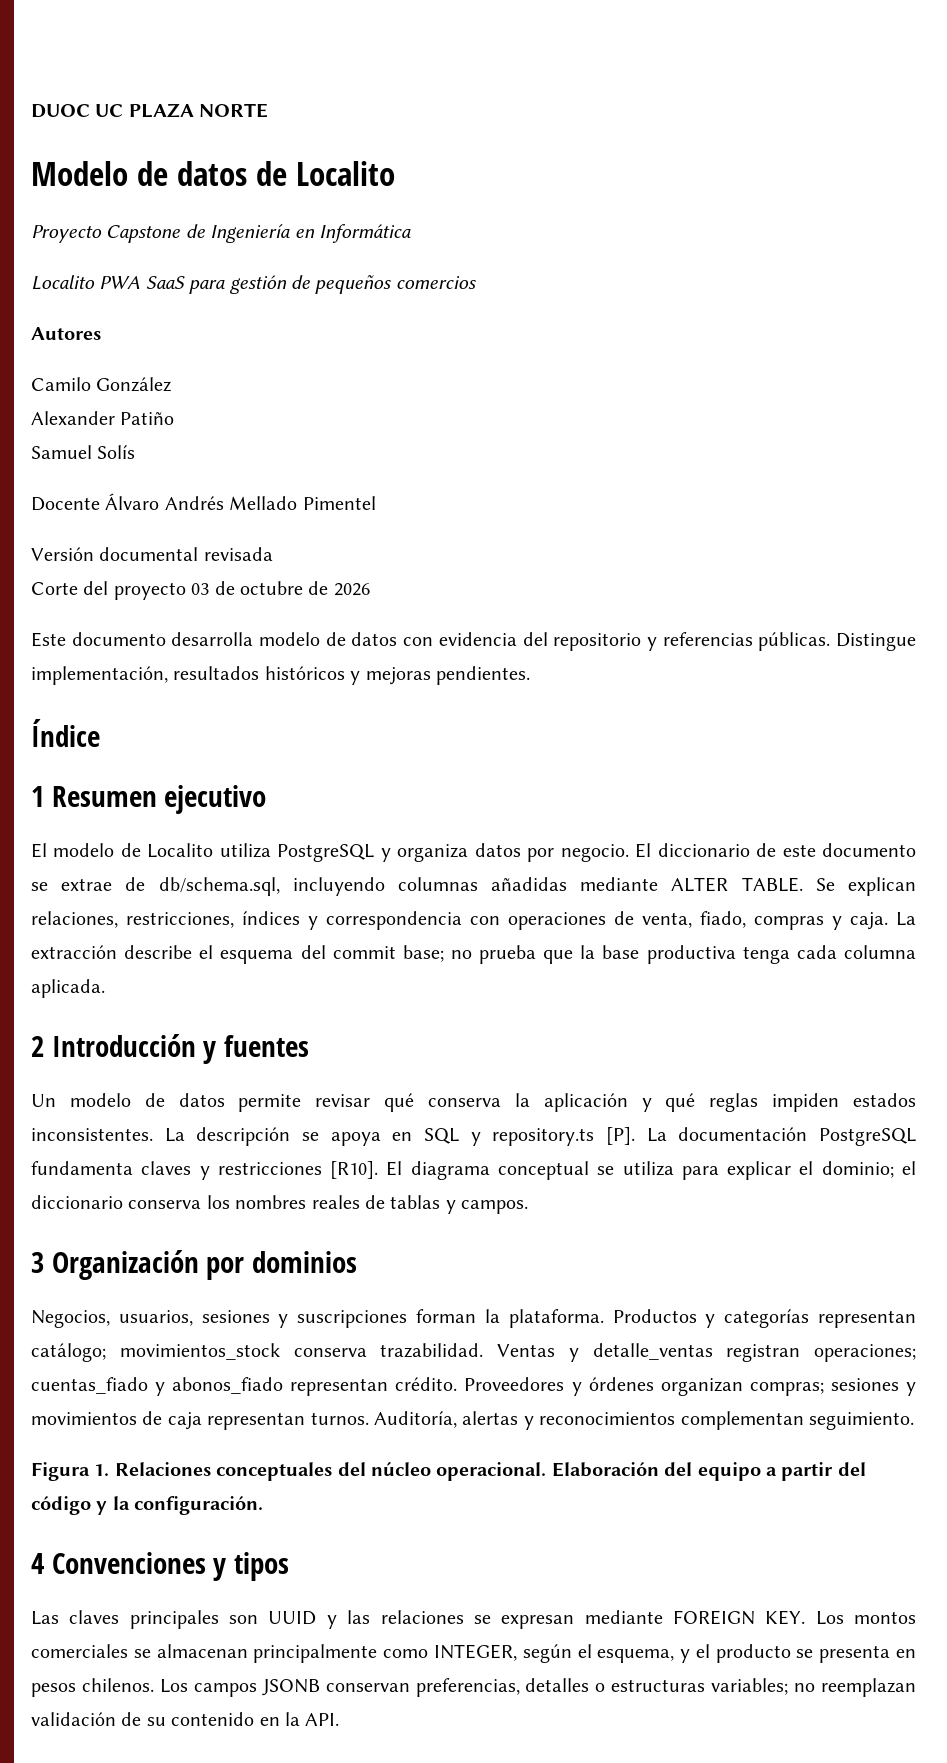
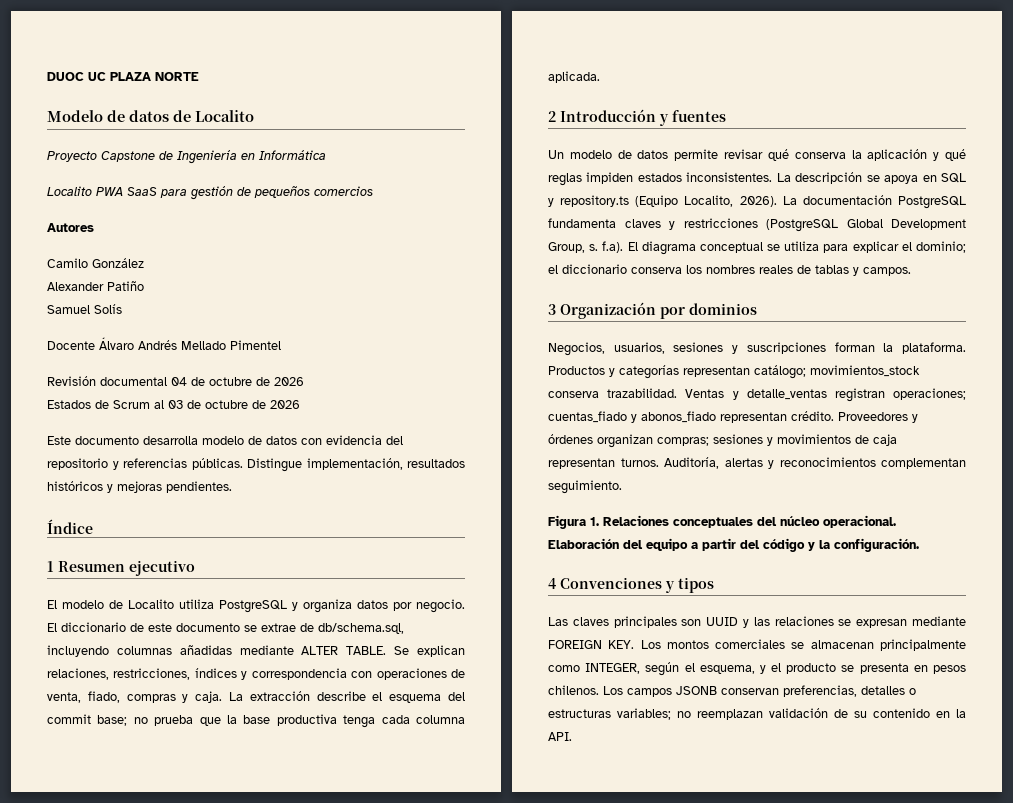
[31,547,273,561] [31,581,186,600] Versión documental revisada // Corte del proyecto -> [47,376,304,386] [47,400,164,409] Revisión documental 04 de octubre de 2026 // Estados de Scrum al
[606,1127,636,1145] [P]. -> [635,195,777,207] (Equipo Localito, 2026).
[330,1161,379,1179] [R10]. -> [766,219,966,232] [548,241,624,253] (PostgreSQL Global Development Group, s. f.a).

